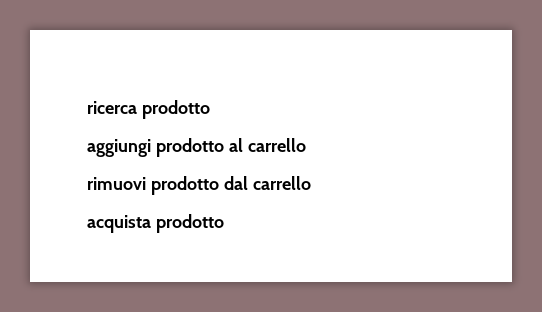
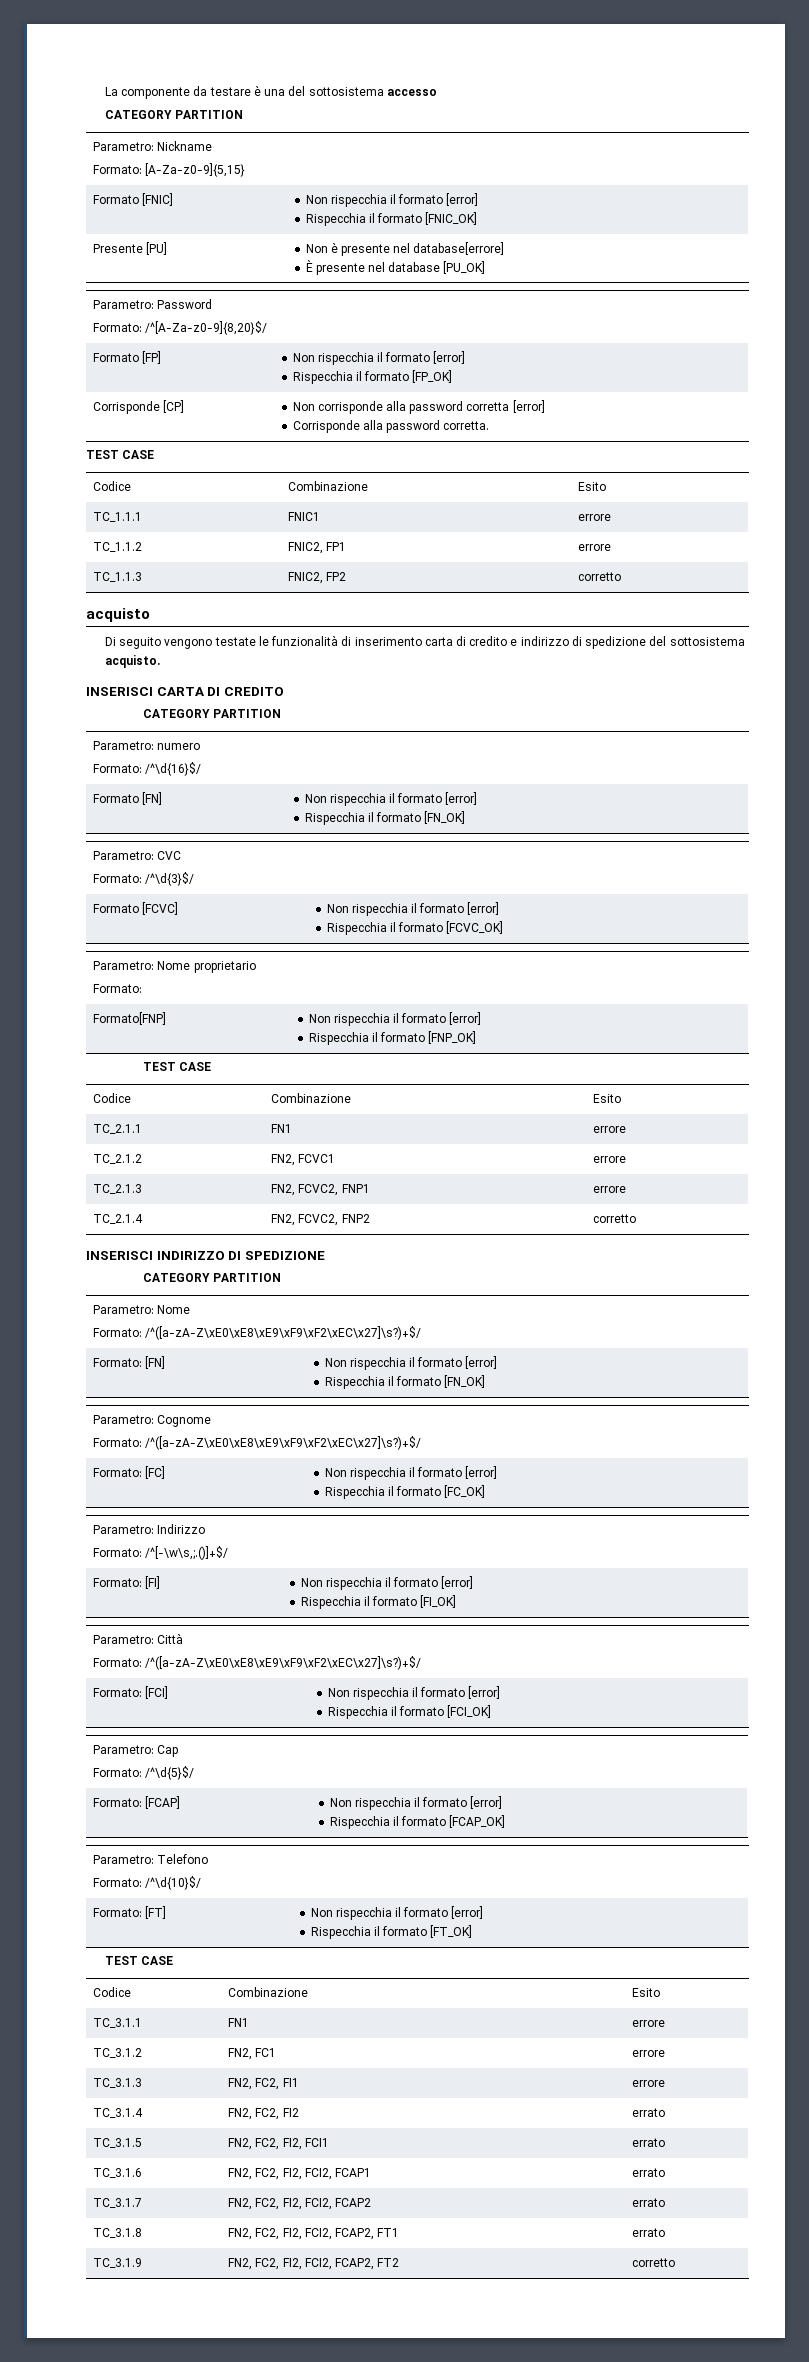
[87,100,210,119] [87,138,306,157] [87,176,311,195] [87,214,224,233] ricerca prodotto // aggiungi prodotto al carrello // rimuovi prodotto dal carrello // acquista prodotto -> [104,85,437,99] [104,110,244,119] [93,141,213,151] [93,163,246,177] [93,193,174,206] [305,193,479,207] [305,212,478,226] [93,242,168,255] [305,242,505,256] [305,260,486,275] [93,299,213,309] [93,321,268,335] [93,351,162,364] [292,351,466,365] [292,370,453,384] [93,400,185,414] [292,400,545,414] [292,420,490,433] [86,450,155,459] [93,481,132,491] [288,481,369,491] [578,482,607,491] [93,512,143,522] [288,512,321,521] [578,514,612,521] [93,542,143,552] [288,542,347,554] [578,544,612,551] [93,572,143,582] [288,572,347,584] [578,572,622,581] [86,608,150,622] [104,635,745,649] [104,655,160,668] [86,687,284,696] [142,709,281,718] [93,741,201,750] [93,762,202,776] [93,792,163,805] [304,792,478,806] [304,811,466,825] [93,851,182,860] [93,872,195,886] [93,902,179,915] [326,902,500,916] [326,921,504,935] [93,961,256,973] [93,984,143,993] [93,1012,167,1025] [308,1012,482,1026] [308,1031,477,1045] [142,1062,211,1071] [93,1093,132,1103] [271,1093,352,1103] [593,1094,622,1103] [93,1124,143,1134] [271,1124,293,1133] [593,1126,627,1133] [93,1154,143,1164] [271,1154,336,1166] [593,1156,627,1163] [93,1184,143,1194] [271,1184,370,1196] [593,1186,627,1193] [93,1214,144,1224] [271,1214,370,1226] [593,1214,637,1223] [86,1251,325,1260] [142,1273,281,1282] [93,1305,191,1314] [93,1326,422,1340] [93,1356,166,1369] [324,1356,498,1370] [324,1375,486,1389] [93,1415,212,1427] [93,1436,422,1450] [93,1466,166,1479] [324,1466,498,1480] [324,1485,486,1499] [93,1524,206,1534] [93,1546,229,1560] [93,1576,161,1589] [300,1576,474,1590] [300,1595,457,1609] [93,1633,184,1644] [93,1656,422,1670] [93,1686,169,1699] [327,1686,501,1700] [327,1705,492,1719] [93,1745,179,1757] [93,1766,195,1780] [93,1796,181,1809] [329,1796,503,1810] [329,1815,506,1829] [93,1854,209,1864] [93,1876,202,1890] [93,1906,167,1919] [310,1906,484,1920] [310,1925,473,1939] [104,1956,174,1965] [93,1987,132,1997] [228,1987,309,1997] [632,1988,661,1997] [93,2018,143,2028] [228,2018,250,2027] [632,2020,666,2027] [93,2048,143,2058] [228,2048,277,2060] [632,2050,666,2057] [93,2078,143,2088] [228,2078,299,2090] [632,2080,666,2087] [93,2108,144,2118] [228,2108,299,2120] [632,2108,666,2117] [93,2138,143,2148] [228,2138,329,2150] [632,2138,666,2147] [93,2168,143,2178] [228,2168,371,2180] [632,2168,666,2177] [93,2198,143,2208] [228,2198,371,2210] [632,2198,666,2207] [93,2228,143,2238] [228,2228,400,2240] [632,2228,666,2237] [93,2258,143,2268] [228,2258,400,2270] [632,2258,676,2267] La componente da testare è una del sottosistema accesso // CATEGORY PARTITION // Parametro: Nickname // Formato: [A-Za-z0-9]{5,15} // Formato [FNIC] | Non rispecchia il formato [error] // Rispecchia il formato [FNIC_OK] // Presente [PU] | Non è presente nel database[errore] // È presente nel database [PU_OK] // Parametro: Password // Formato: /^[A-Za-z0-9]{8,20}$/ // Formato [FP] | Non rispecchia il formato [error] // Rispecchia il formato [FP_OK] // Corrisponde [CP] | Non corrisponde alla password corretta [error] // Corrisponde alla password corretta. // TEST CASE // Codice | Combinazione | Esito // TC_1.1.1 | FNIC1 | errore // TC_1.1.2 | FNIC2, FP1 | errore // TC_1.1.3 | FNIC2, FP2 | corretto // acquisto // Di seguito vengono testate le funzionalità di inserimento carta di credito e indirizzo di spedizione del sottosistema acquisto. // INSERISCI CARTA DI CREDITO // CATEGORY PARTITION // Parametro: numero // Formato: /^\d{16}$/ // Formato [FN] | Non rispecchia il formato [error] // Rispecchia il formato [FN_OK] // Parametro: CVC // Formato: /^\d{3}$/ // Formato [FCVC] | Non rispecchia il formato [error] // Rispecchia il formato [FCVC_OK] // Parametro: Nome proprietario // Formato: // Formato[FNP] | Non rispecchia il formato [error] // Rispecchia il formato [FNP_OK] // TEST CASE // Codice | Combinazione | Esito // TC_2.1.1 | FN1 | errore // TC_2.1.2 | FN2, FCVC1 | errore // TC_2.1.3 | FN2, FCVC2, FNP1 | errore // TC_2.1.4 | FN2, FCVC2, FNP2 | corretto // INSERISCI INDIRIZZO DI SPEDIZIONE // CATEGORY PARTITION // Parametro: Nome // Formato: /^([a-zA-Z\xE0\xE8\xE9\xF9\xF2\xEC\x27]\s?)+$/ // Formato: [FN] | Non rispecchia il formato [error] // Rispecchia il formato [FN_OK] // Parametro: Cognome // Formato: /^([a-zA-Z\xE0\xE8\xE9\xF9\xF2\xEC\x27]\s?)+$/ // Formato: [FC] | Non rispecchia il formato [error] // Rispecchia il formato [FC_OK] // Parametro: Indirizzo // Formato: /^[-\w\s,;.()]+$/ // Formato: [FI] | Non rispecchia il formato [error] // Rispecchia il formato [FI_OK] // Parametro: Città // Formato: /^([a-zA-Z\xE0\xE8\xE9\xF9\xF2\xEC\x27]\s?)+$/ // Formato: [FCI] | Non rispecchia il formato [error] // Rispecchia il formato [FCI_OK] // Parametro: Cap // Formato: /^\d{5}$/ // Formato: [FCAP] | Non rispecchia il formato [error] // Rispecchia il formato [FCAP_OK] // Parametro: Telefono // Formato: /^\d{10}$/ // Formato: [FT] | Non rispecchia il formato [error] // Rispecchia il formato [FT_OK] // TEST CASE // Codice | Combinazione | Esito // TC_3.1.1 | FN1 | errore // TC_3.1.2 | FN2, FC1 | errore // TC_3.1.3 | FN2, FC2, FI1 | errore // TC_3.1.4 | FN2, FC2, FI2 | errato // TC_3.1.5 | FN2, FC2, FI2, FCI1 | errato // TC_3.1.6 | FN2, FC2, FI2, FCI2, FCAP1 | errato // TC_3.1.7 | FN2, FC2, FI2, FCI2, FCAP2 | errato // TC_3.1.8 | FN2, FC2, FI2, FCI2, FCAP2, FT1 | errato // TC_3.1.9 | FN2, FC2, FI2, FCI2, FCAP2, FT2 | corretto

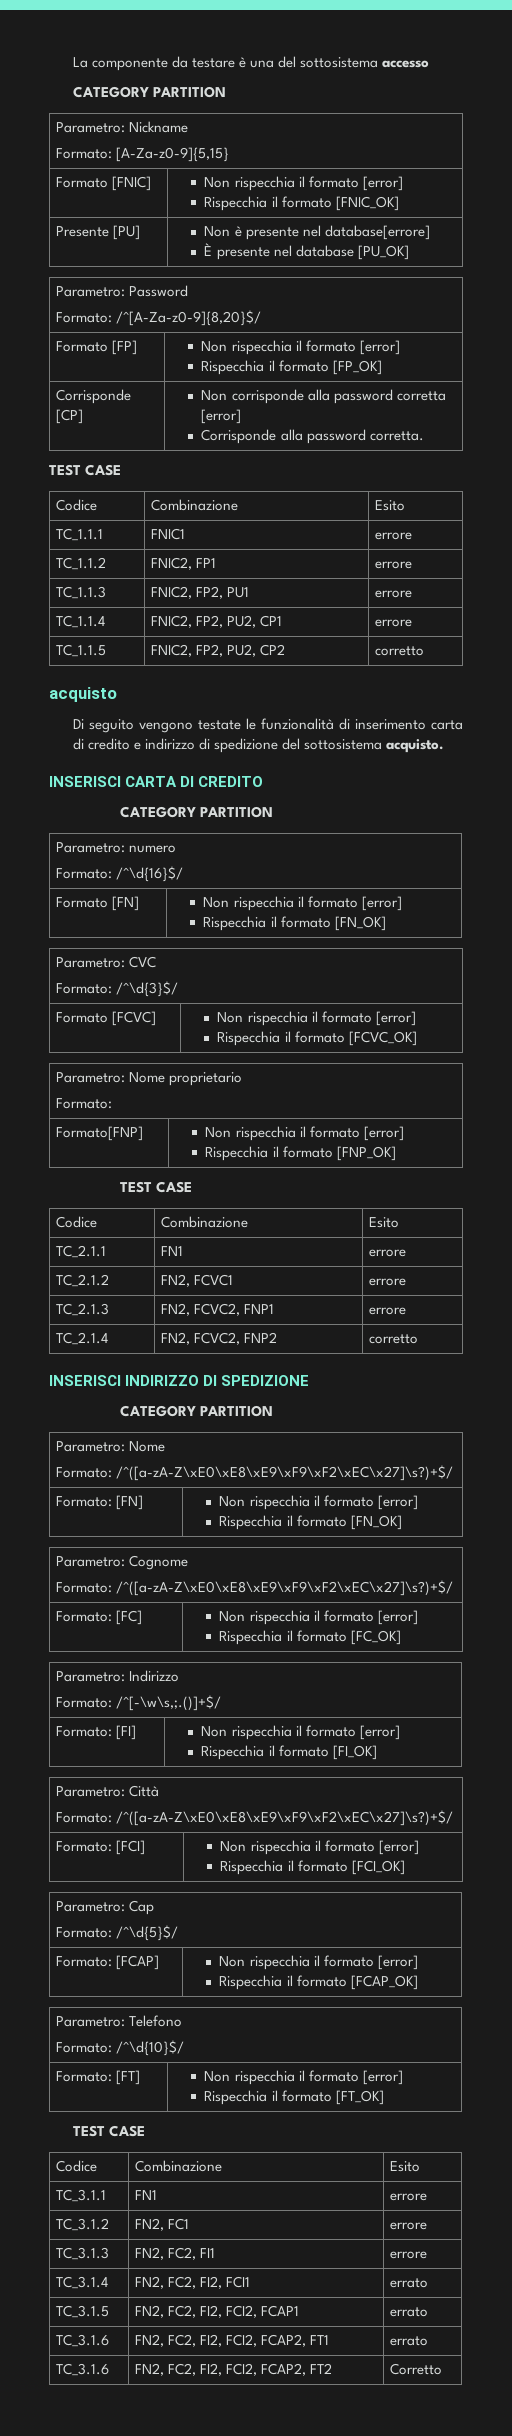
[326,572,347,581] FP2 -> [195,586,249,599] [374,590,412,598] [55,615,105,628] [150,615,282,628] [374,619,412,627] [55,644,106,657] [150,644,285,657] FP2, PU1 | errore // TC_1.1.4 | FNIC2, FP2, PU2, CP1 | errore // TC_1.1.5 | FNIC2, FP2, PU2, CP2
[228,2108,299,2120] [632,2108,666,2117] [93,2138,143,2148] | FN2, FC2, FI2 | errato // TC_3.1.5 -> (108, 2282) none
[93,2168,143,2178] TC_3.1.6 -> [55,2305,109,2318] TC_3.1.5
[93,2198,143,2208] [228,2198,371,2210] [632,2198,666,2207] [93,2228,143,2238] TC_3.1.7 | FN2, FC2, FI2, FCI2, FCAP2 | errato // TC_3.1.8 -> [55,2334,109,2347] TC_3.1.6
[93,2258,143,2268] TC_3.1.9 -> [55,2363,109,2376] TC_3.1.6
[632,2258,676,2267] corretto -> [389,2363,442,2375] Corretto

